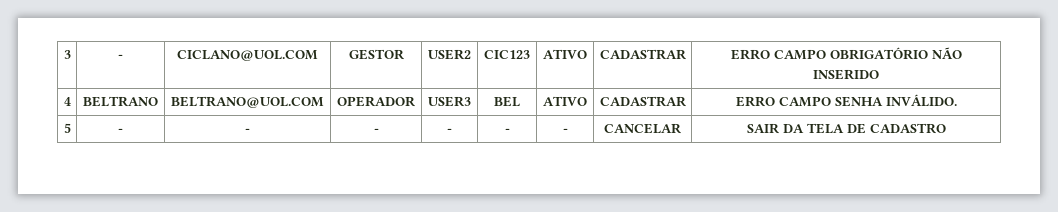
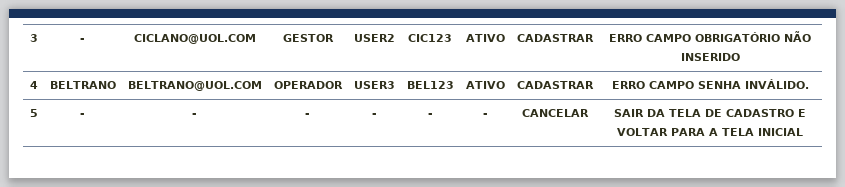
[494,96,520,107] BEL -> [406,81,454,89] BEL123
(946, 128) none -> [798,109,806,117] [617,128,803,136] E VOLTAR PARA A TELA INICIAL

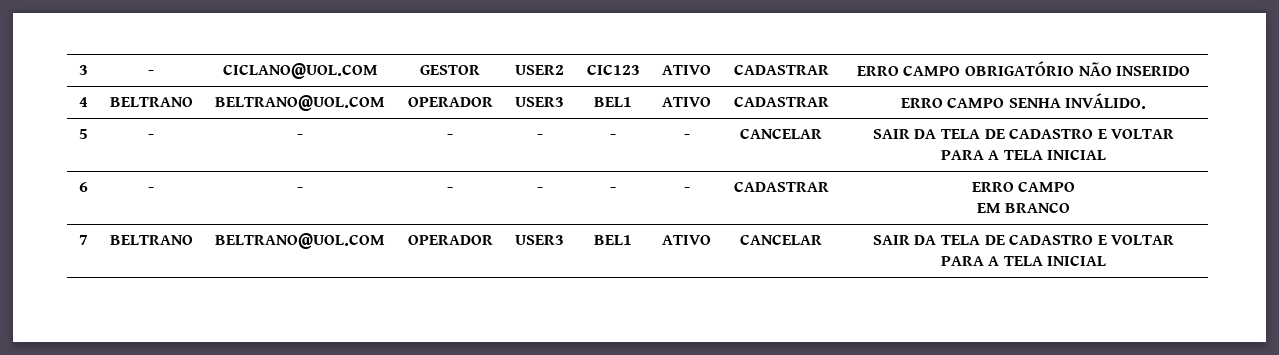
[406,81,454,89] BEL123 -> [594,97,632,107] BEL1
(803, 132) none -> [78,182,88,192] [148,187,154,192] [297,187,303,192] [447,187,453,192] [536,187,543,192] [610,187,616,192] [683,187,690,192] [733,181,829,192] [971,181,1076,192] [976,202,1071,213] [78,235,88,245] [109,235,193,245] [214,233,385,249] [407,235,493,245] [515,235,564,245] [594,235,632,245] [662,235,711,245] [740,234,822,245] [872,234,1175,245] [940,255,1107,266] // 6 | - | - | - | - | - | - | CADASTRAR | ERRO CAMPO // EM BRANCO // 7 | BELTRANO | BELTRANO@UOL.COM | OPERADOR | USER3 | BEL1 | ATIVO | CANCELAR | SAIR DA TELA DE CADASTRO E VOLTAR PARA A TELA INICIAL

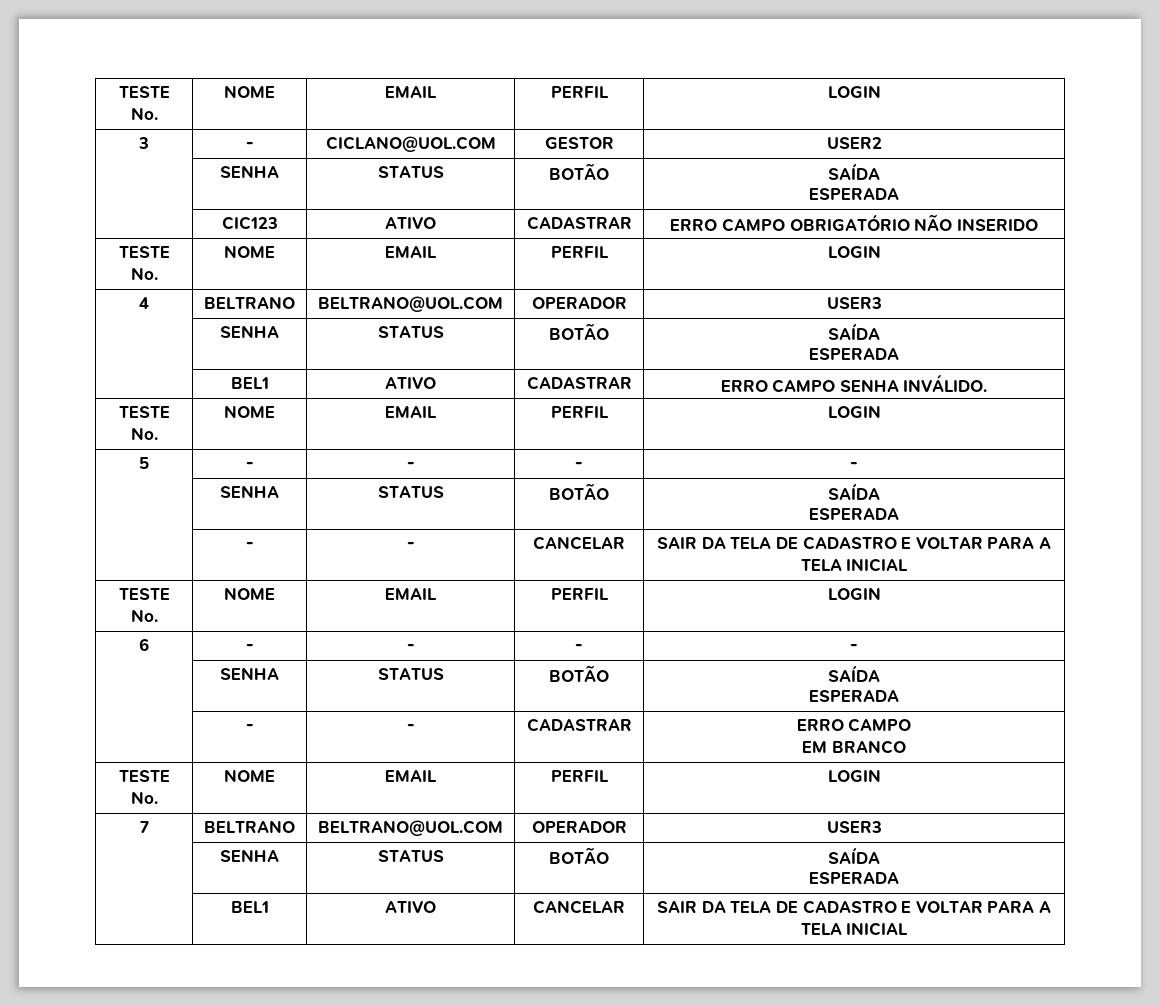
(78, 70) none -> [118,86,170,98] [130,107,158,120] [224,85,275,98] [384,86,437,98] [550,86,609,98] [827,85,881,98] TESTE No. | NOME | EMAIL | PERFIL | LOGIN //
(564, 70) none -> [220,165,279,178] [377,166,444,178] [549,163,609,180] [828,163,880,180] [809,188,899,200] // | SENHA | STATUS | BOTÃO | SAÍDA // ESPERADA //
(1191, 71) none -> [118,246,170,258] [130,267,158,280] [224,245,275,258] [384,246,437,258] [550,246,609,258] [827,245,881,258] // TESTE No. | NOME | EMAIL | PERFIL | LOGIN
(564, 102) none -> [220,325,279,338] [377,326,444,338] [549,323,609,340] [828,323,880,340] [809,348,899,360] // | SENHA | STATUS | BOTÃO | SAÍDA // ESPERADA //
(1147, 101) none -> [118,406,170,418] [130,427,158,440] [224,405,275,418] [384,406,437,418] [550,406,609,418] [827,405,881,418] // TESTE No. | NOME | EMAIL | PERFIL | LOGIN
(543, 136) none -> [220,485,279,498] [377,486,444,498] [549,483,609,500] [828,483,880,500] [809,508,899,520] // | SENHA | STATUS | BOTÃO | SAÍDA // ESPERADA //
(1107, 154) none -> [118,588,170,600] [130,609,158,622] [224,587,275,600] [384,588,437,600] [550,588,609,600] [827,587,881,600] // TESTE No. | NOME | EMAIL | PERFIL | LOGIN
(543, 189) none -> [220,667,279,680] [377,668,444,680] [549,665,609,682] [828,665,880,682] [809,690,899,702] // | SENHA | STATUS | BOTÃO | SAÍDA // ESPERADA //
(1071, 207) none -> [118,770,170,782] [130,791,158,804] [224,769,275,782] [384,770,437,782] [550,770,609,782] [827,769,881,782] // TESTE No. | NOME | EMAIL | PERFIL | LOGIN
(564, 240) none -> [220,849,279,862] [377,850,444,862] [549,847,609,864] [828,847,880,864] [809,872,899,884] // | SENHA | STATUS | BOTÃO | SAÍDA // ESPERADA //

